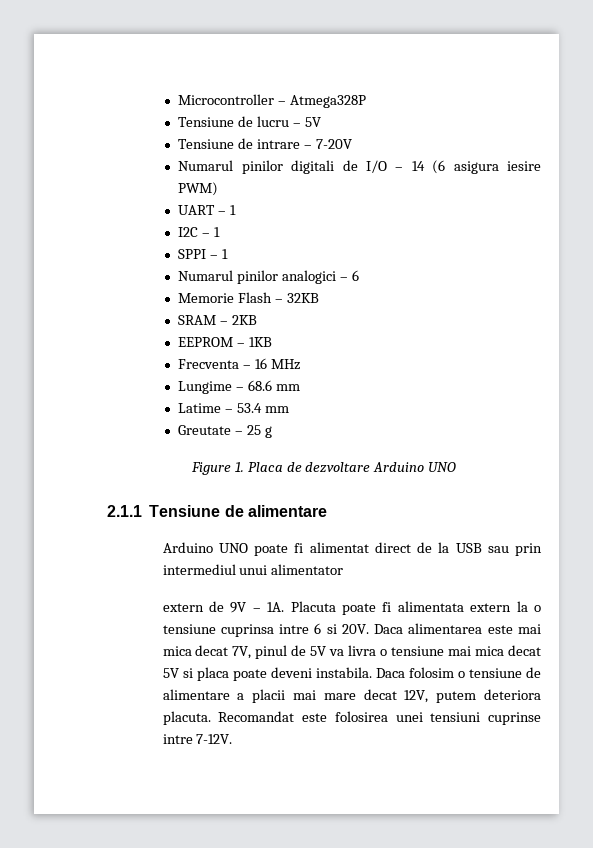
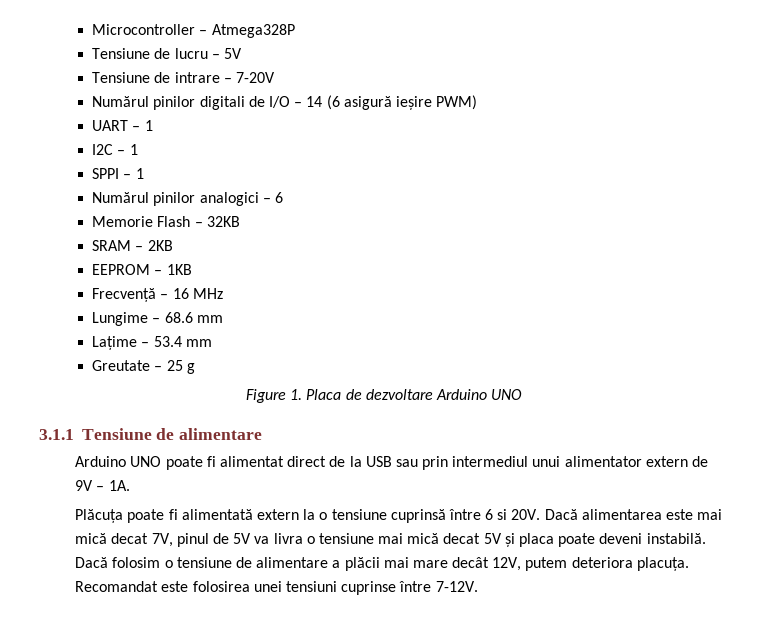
[178,160,234,171] Numarul -> [92,96,150,107] Numărul
[453,161,541,174] asigura iesire -> [343,96,432,110] asigură ieșire
[178,270,234,281] Numarul -> [92,192,150,203] Numărul
[178,359,240,369] Frecventa -> [92,288,157,302] Frecvență
[178,403,222,413] Latime -> [92,336,138,350] Lațime
[107,505,142,517] 2.1.1 -> [39,429,74,440] 3.1.1
(344, 569) // -> (642, 461) none
[290,601,464,615] Placuta poate fi alimentata -> [75,509,253,523] // Plăcuța poate fi alimentată
[220,624,310,637] cuprinsa intre -> [390,509,481,523] cuprinsă între
[374,624,404,634] Daca -> [544,509,578,520] Dacă
[162,646,192,656] mica -> [75,533,108,544] mică
[475,646,505,656] mica -> [407,533,440,544] mică
[182,668,193,678] si -> [504,533,515,547] și
[315,667,405,678] instabila. Daca -> [646,533,706,544] [75,557,109,568] instabilă. Dacă
[252,689,286,703] placii -> [344,557,380,571] plăcii
[363,689,397,700] decat -> [452,557,490,568] decât
[162,711,211,725] placuta. -> [636,557,689,571] placuța.
[162,734,193,744] intre -> [399,581,432,592] între

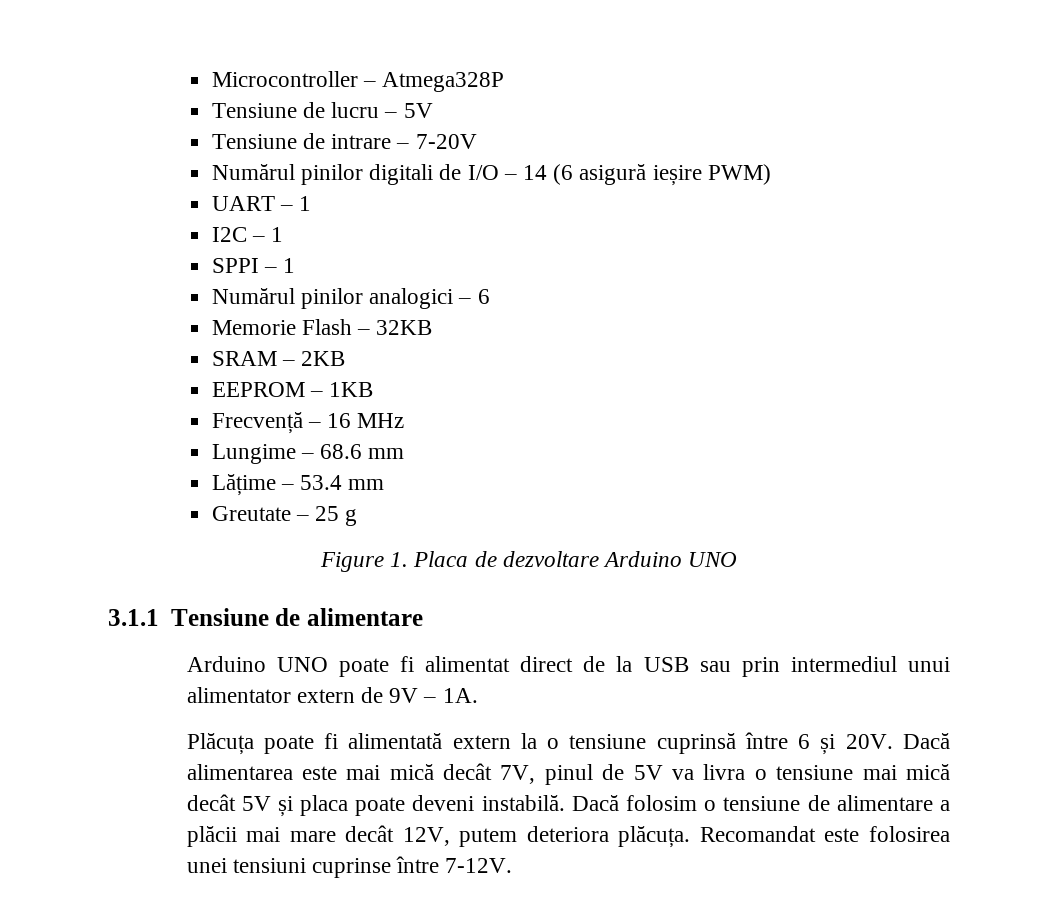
[92,336,138,350] Lațime -> [211,474,276,496] Lățime
[497,509,508,520] si -> [820,734,836,755] și
[111,533,149,544] decat -> [443,763,493,780] decât
[443,533,481,544] decat -> [186,794,236,811] decât
[636,557,689,571] placuța. -> [618,826,691,848] plăcuța.

